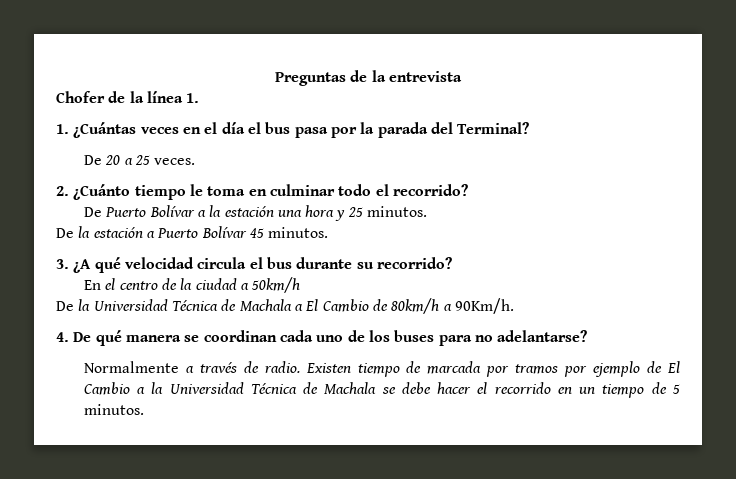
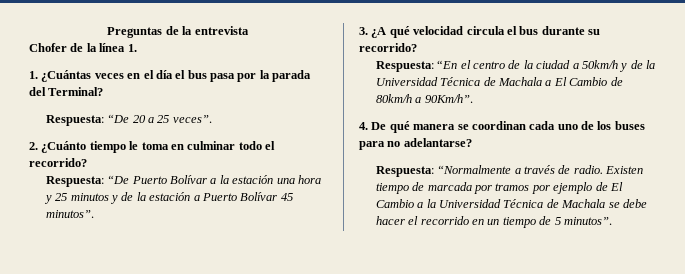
[83,155,102,165] De -> [45,114,130,126] Respuesta: “De
[154,158,196,165] veces. -> [172,115,212,123] veces”.
[83,207,102,217] De -> [45,175,130,187] Respuesta: “De
[367,206,428,217] [56,228,74,238] minutos. // De -> [70,192,134,204] minutos y de
[268,227,329,238] minutos. -> [45,210,94,218] minutos”.
[83,280,101,290] En -> [375,60,458,72] Respuesta: “En
[56,301,74,311] // De -> [619,60,643,72] y de
[454,298,514,314] 90Km/h. -> [424,94,473,103] 90Km/h”.
[83,361,179,373] Normalmente -> [375,165,512,177] Respuesta: “Normalmente
[83,404,144,415] minutos. -> [563,217,612,225] minutos”.

